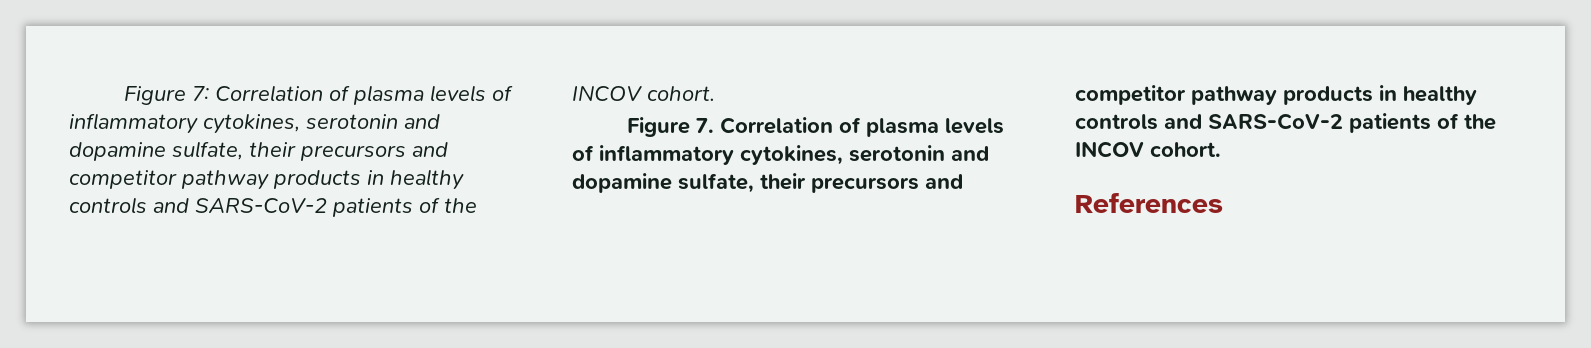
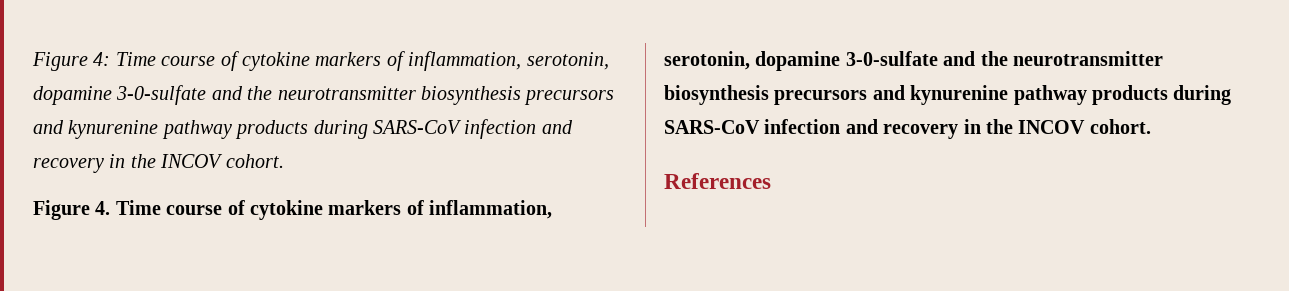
[124,85,514,105] [69,113,440,134] [69,141,448,161] [69,169,464,190] [69,197,477,217] [572,85,715,102] [627,117,1005,137] [572,145,989,165] [572,173,963,193] [1075,85,1477,105] [1075,113,1459,133] Figure 7: Correlation of plasma levels of inflammatory cytokines, serotonin and dopamine sulfate, their precursors and competitor pathway products in healthy controls and SARS-CoV-2 patients of the INCOV cohort. // Figure 7. Correlation of plasma levels of inflammatory cytokines, serotonin and dopamine sulfate, their precursors and competitor pathway products in healthy controls and SARS-CoV-2 patients of -> [32,51,609,71] [33,85,615,105] [33,119,573,139] [33,154,284,173] [33,200,553,220] [664,51,1163,71] [664,85,1232,105] [664,119,981,139] Figure 4: Time course of cytokine markers of inflammation, serotonin, dopamine 3-0-sulfate and the neurotransmitter biosynthesis precursors and kynurenine pathway products during SARS-CoV infection and recovery in the INCOV cohort. // Figure 4. Time course of cytokine markers of inflammation, serotonin, dopamine 3-0-sulfate and the neurotransmitter biosynthesis precursors and kynurenine pathway products during SARS-CoV infection and recovery in

